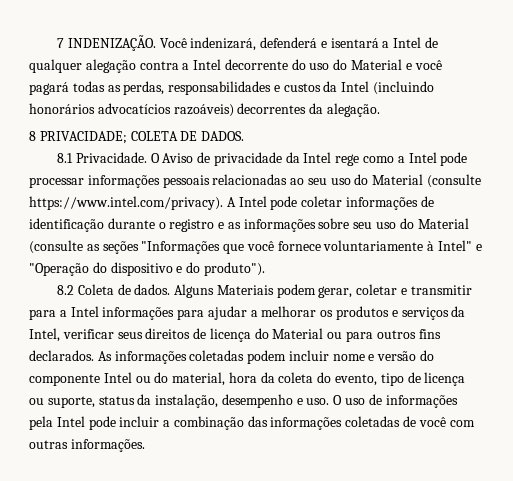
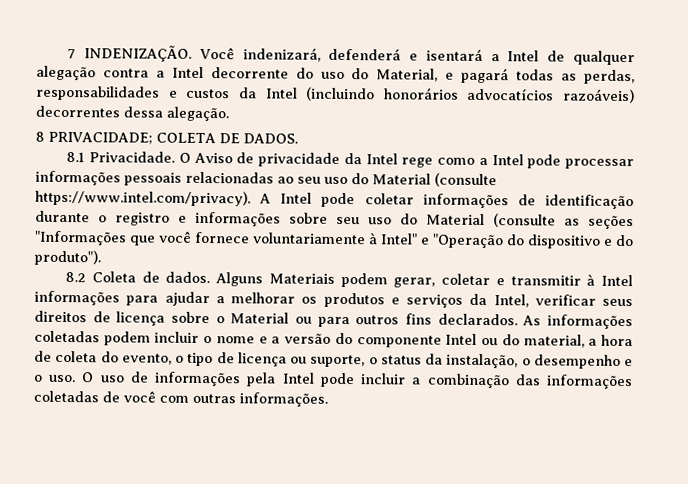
[351,59,442,70] Material e você -> [376,68,455,82] Material, e
[309,103,324,114] da -> [123,106,163,118] dessa
[227,222,241,229] as -> (187, 219) none
[29,309,67,320] para a -> [586,273,596,286] à
[254,328,269,339] do -> [170,311,225,324] sobre o
(329, 355) none -> [203,335,213,344] o
(375, 357) none -> [271,336,281,344] a
[228,372,275,383] hora da -> [588,334,633,347] [34,350,52,362] a hora de
(378, 380) none -> [175,355,184,363] o
(95, 402) none -> [368,357,378,365] o
(219, 401) none -> [521,358,531,366] o
(303, 401) none -> [33,374,43,382] o

